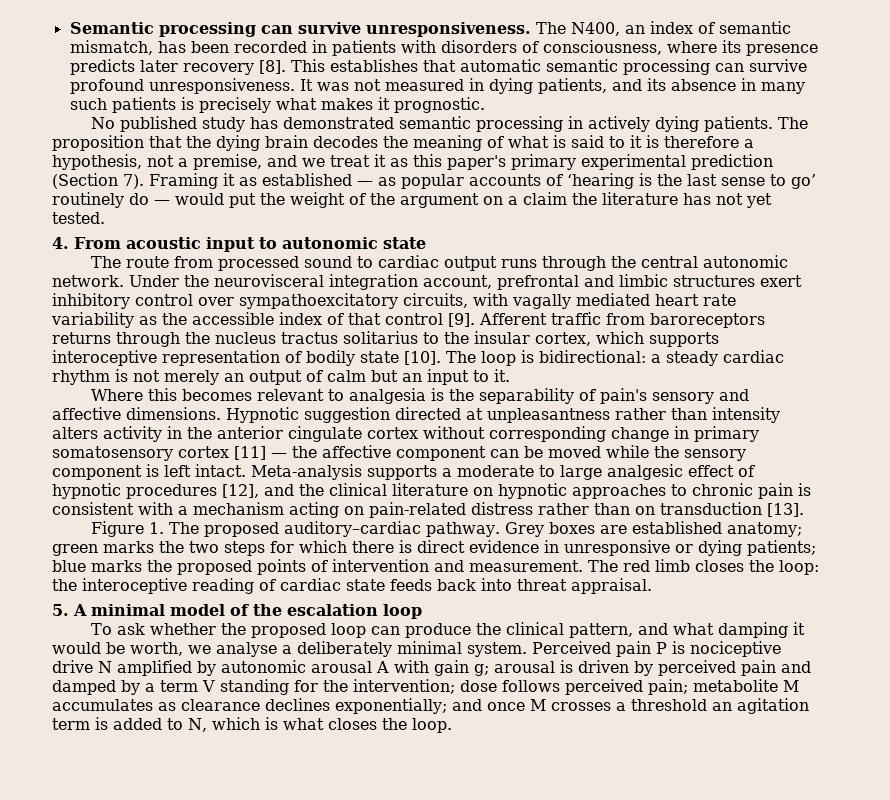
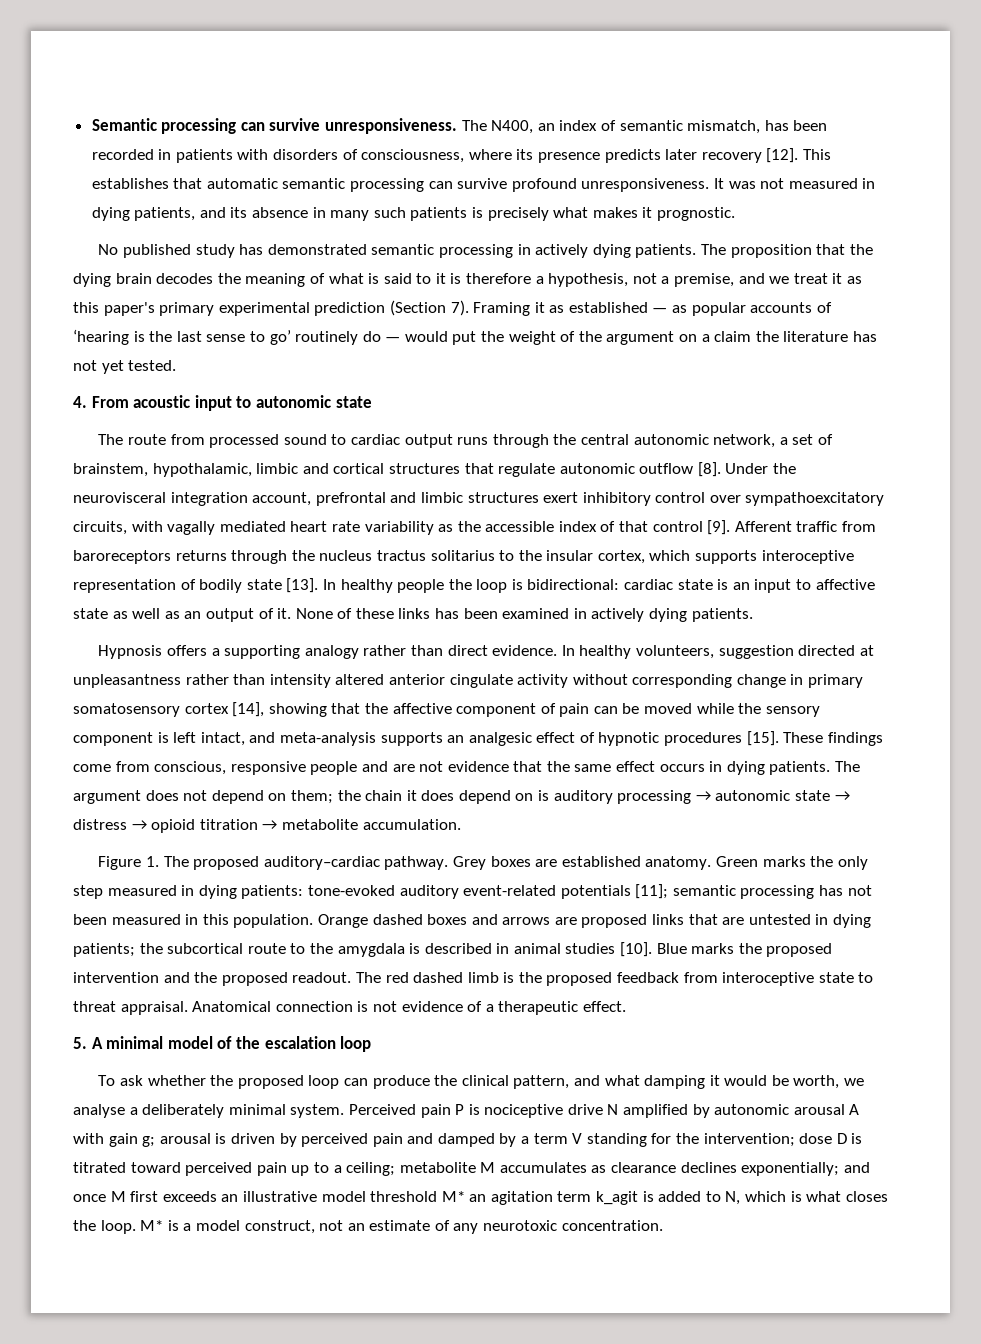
[258,60,286,74] [8]. -> [766,148,799,163] [12].
[52,275,124,287] network. -> [713,434,833,448] [73,462,721,477] network, a set of brainstem, hypothalamic, limbic and cortical structures that regulate autonomic outflow [8].
[404,350,784,366] [52,369,510,385] [90,388,749,404] [52,407,299,423] [10]. The loop is bidirectional: a steady cardiac rhythm is not merely an output of calm but an input to it. // Where this becomes relevant to analgesia is the separability of pain's sensory and affective dimensions. Hypnotic -> [286,578,875,593] [73,608,753,622] [98,645,714,659] [13]. In healthy people the loop is bidirectional: cardiac state is an input to affective state as well as an output of it. None of these links has been examined in actively dying patients. // Hypnosis offers a supporting analogy rather than direct evidence. In healthy volunteers,
[52,426,212,442] alters activity in the -> [335,674,385,685] altered
[367,427,418,439] cortex -> [517,674,569,688] activity
[234,446,287,460] [11] — -> [232,702,361,717] [14], showing that
(486, 453) none -> [540,703,590,717] of pain
[195,464,602,480] intact. Meta-analysis supports a moderate to large -> [200,732,465,746] intact, and meta-analysis supports an
[222,483,811,499] [52,502,804,518] [12], and the clinical literature on hypnotic approaches to chronic pain is consistent with a mechanism acting on pain-related distress rather than on transduction [13]. -> [746,731,883,746] [73,761,861,775] [73,790,850,804] [73,819,461,833] [15]. These findings come from conscious, responsive people and are not evidence that the same effect occurs in dying patients. The argument does not depend on them; the chain it does depend on is auditory processing → autonomic state → distress → opioid titration → metabolite accumulation.
[726,522,802,537] [52,540,816,556] [52,559,819,575] [52,578,652,594] anatomy; green marks the two steps for which there is direct evidence in unresponsive or dying patients; blue marks the proposed points of intervention and measurement. The red limb closes the loop: the interoceptive reading of cardiac state feeds back into threat appraisal. -> [645,856,868,870] [73,884,872,899] [73,914,872,928] [73,942,833,957] [73,972,874,986] [73,1001,626,1015] anatomy. Green marks the only step measured in dying patients: tone-evoked auditory event-related potentials [11]; semantic processing has not been measured in this population. Orange dashed boxes and arrows are proposed links that are untested in dying patients; the subcortical route to the amygdala is described in animal studies [10]. Blue marks the proposed intervention and the proposed readout. The red dashed limb is the proposed feedback from interoceptive state to threat appraisal. Anatomical connection is not evidence of a therapeutic effect.
[502,679,688,695] follows perceived pain; -> [836,1133,863,1144] [73,1162,396,1176] D is titrated toward perceived pain up to a ceiling;
[551,699,707,711] crosses a threshold -> [130,1191,465,1202] first exceeds an illustrative model threshold M*
(90, 724) none -> [596,1191,639,1205] k_agit
(452, 725) none -> [140,1220,663,1234] M* is a model construct, not an estimate of any neurotoxic concentration.

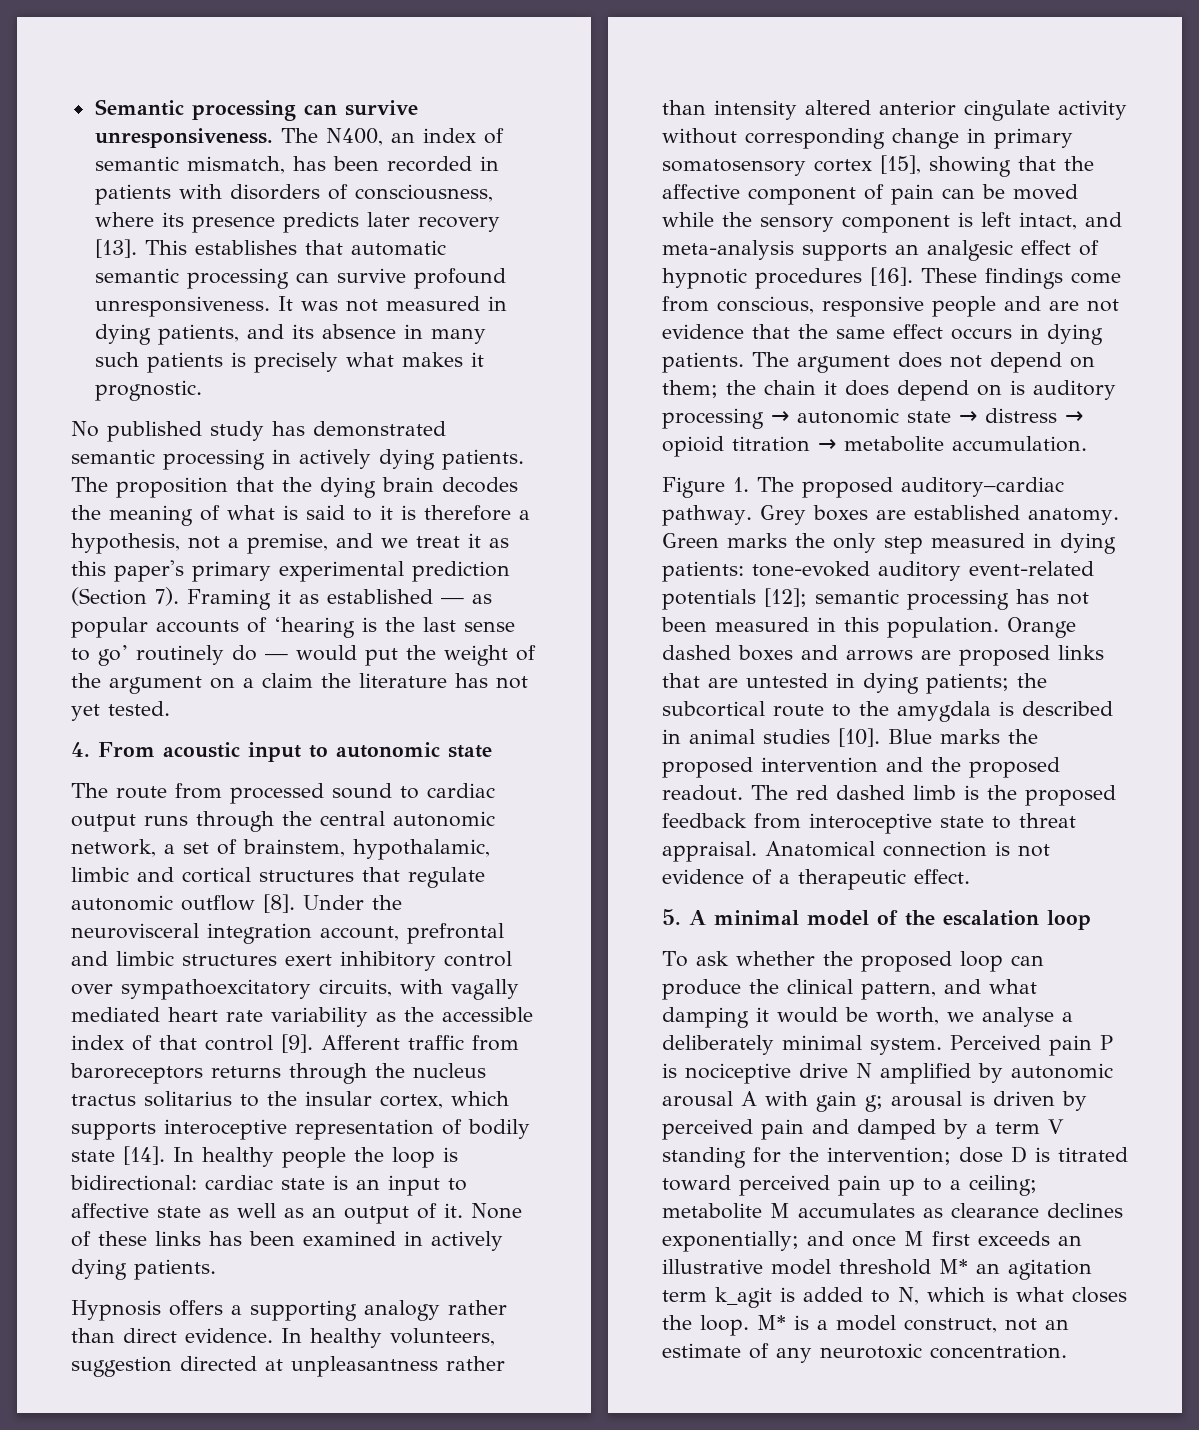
[766,148,799,163] [12]. -> [94,239,137,258] [13].
[286,578,319,593] [13]. -> [123,1146,165,1165] [14].
[232,702,265,717] [14], -> [880,155,921,174] [15],
[746,731,779,746] [15]. -> [870,267,913,286] [16].
[635,884,669,899] [11]; -> [764,588,807,607] [12];

